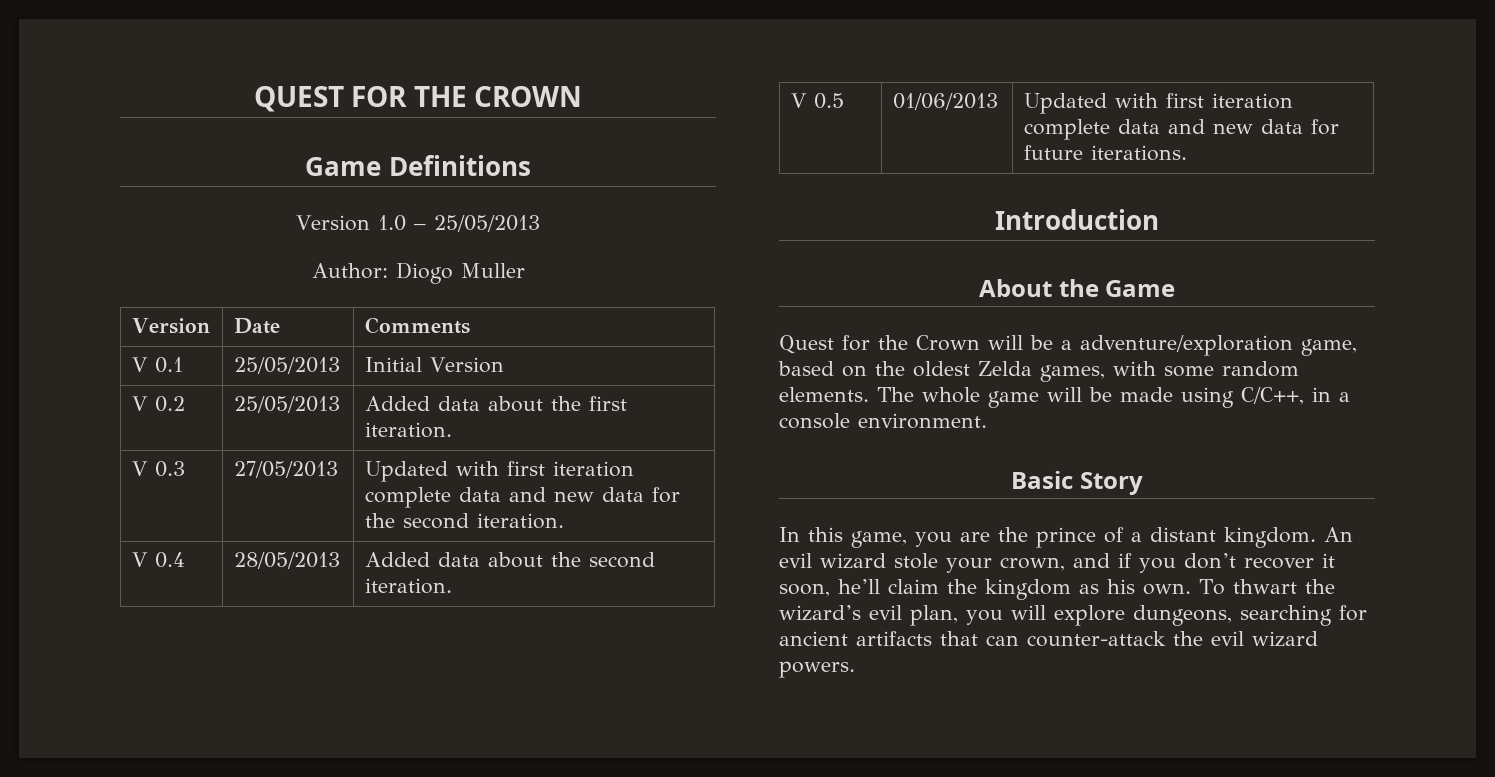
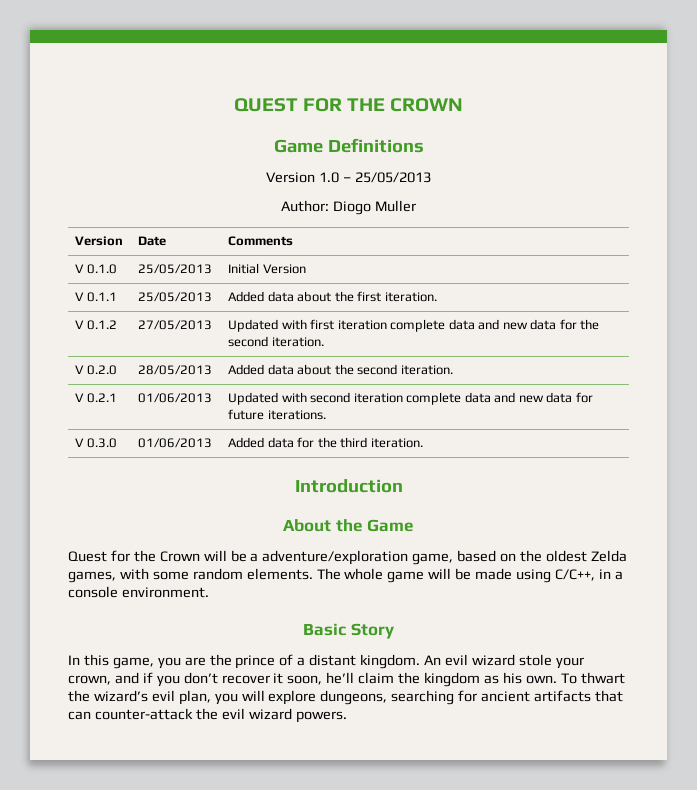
[154,357,183,373] 0.1 -> [86,264,117,274] 0.1.0
[154,396,185,412] 0.2 -> [86,292,117,302] 0.1.1
[154,461,185,477] 0.3 -> [86,320,117,330] 0.1.2
[154,552,185,568] 0.4 -> [86,365,117,375] 0.2.0
[813,93,844,109] 0.5 -> [86,393,117,403] 0.2.1
[1165,93,1204,108] first -> [310,392,351,403] second
(1187, 153) none -> [75,438,117,448] [138,438,213,448] [228,437,423,448] // V 0.3.0 | 01/06/2013 | Added data for the third iteration.

